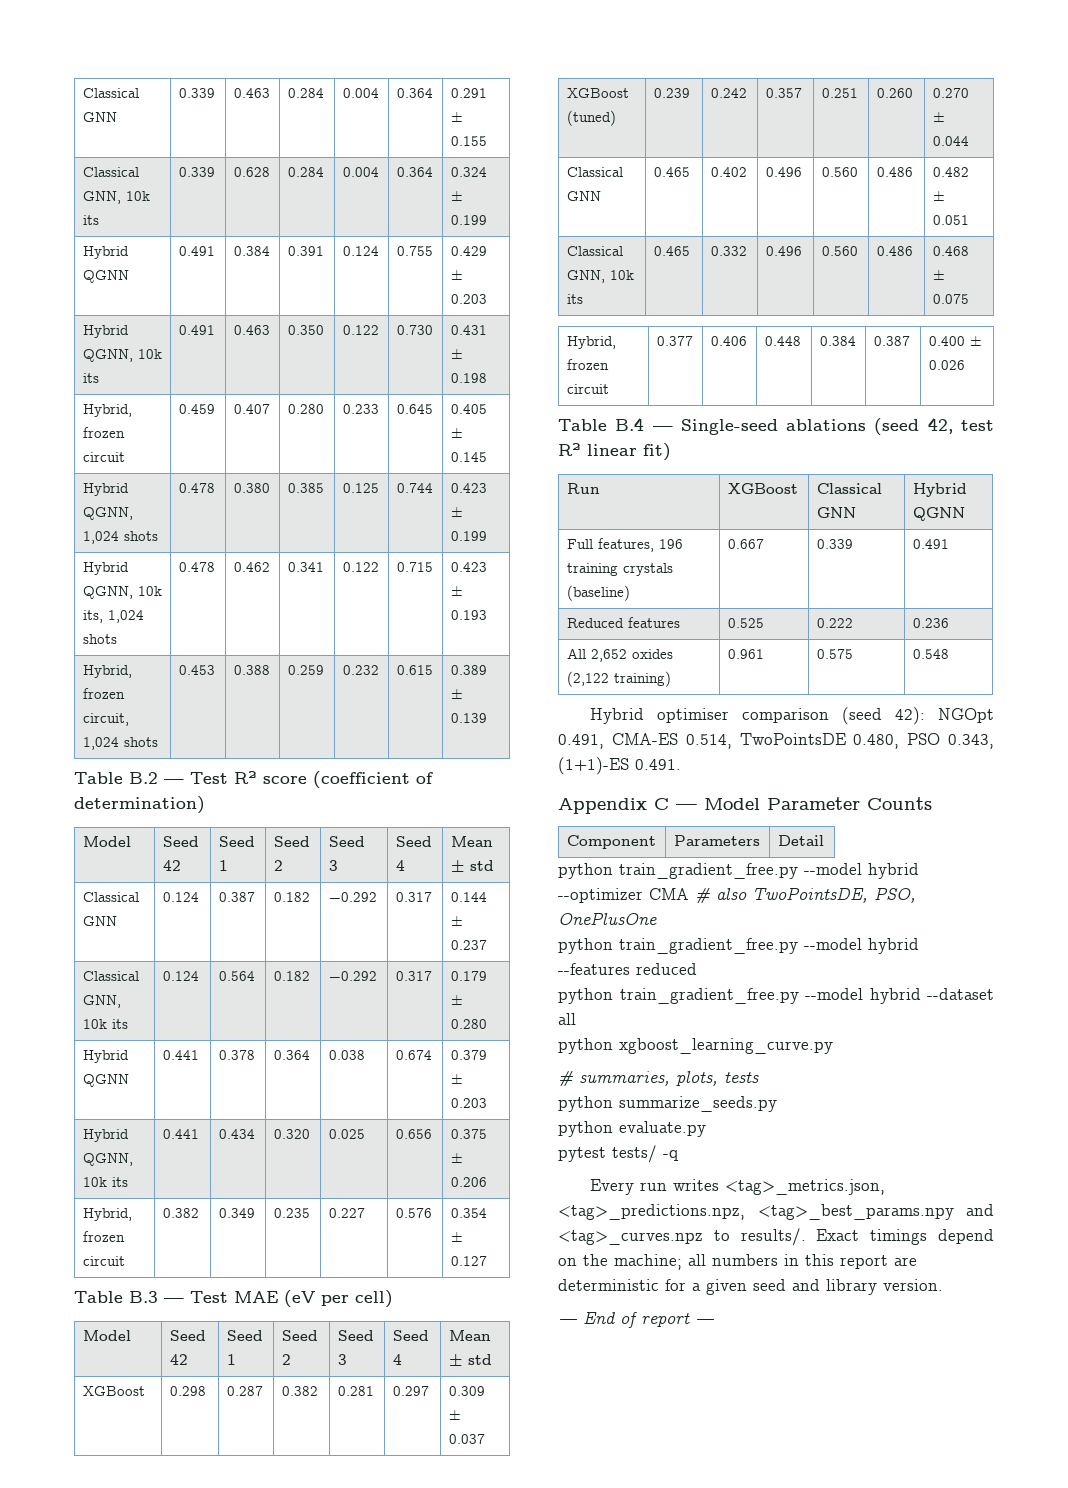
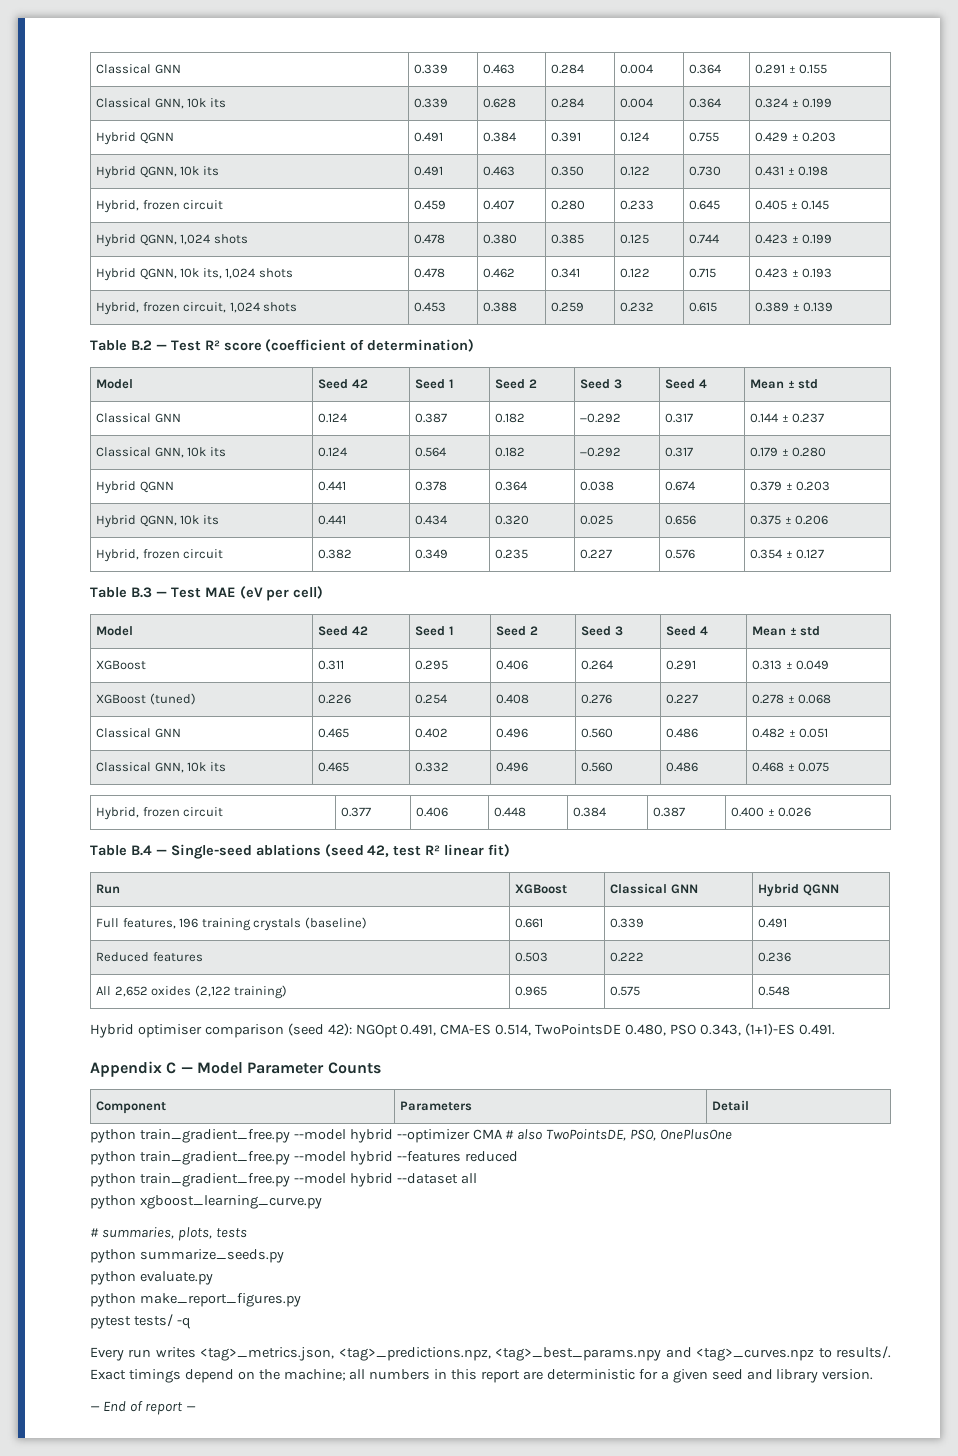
[169,1386,206,1396] [226,1386,263,1396] [281,1386,318,1396] [337,1386,374,1396] [392,1386,429,1396] [448,1386,485,1396] [448,1410,461,1420] [448,1434,485,1444] [566,88,629,98] [566,110,616,126] [653,88,690,98] [710,88,747,98] [765,88,802,98] [821,88,858,98] [876,88,913,98] [932,88,969,98] [932,112,945,122] [932,136,969,146] 0.298 | 0.287 | 0.382 | 0.281 | 0.297 | 0.309 ± 0.037 // XGBoost (tuned) | 0.239 | 0.242 | 0.357 | 0.251 | 0.260 | 0.270 ± 0.044 -> [318,660,345,670] [415,660,449,670] [496,660,529,670] [581,660,614,670] [666,660,697,670] [752,660,830,670] [96,693,196,705] [318,694,352,704] [415,694,448,704] [496,694,530,704] [581,694,613,704] [666,694,699,704] [752,694,832,704] 0.311 | 0.295 | 0.406 | 0.264 | 0.291 | 0.313 ± 0.049 // XGBoost (tuned) | 0.226 | 0.254 | 0.408 | 0.276 | 0.227 | 0.278 ± 0.068
[727,539,764,549] 0.667 -> [515,918,544,928] 0.661
[727,618,764,628] 0.525 -> [515,952,549,962] 0.503
[727,649,764,659] 0.961 -> [515,986,548,996] 0.965
(706, 1129) none -> [90,1293,301,1307] // python make_report_figures.py

